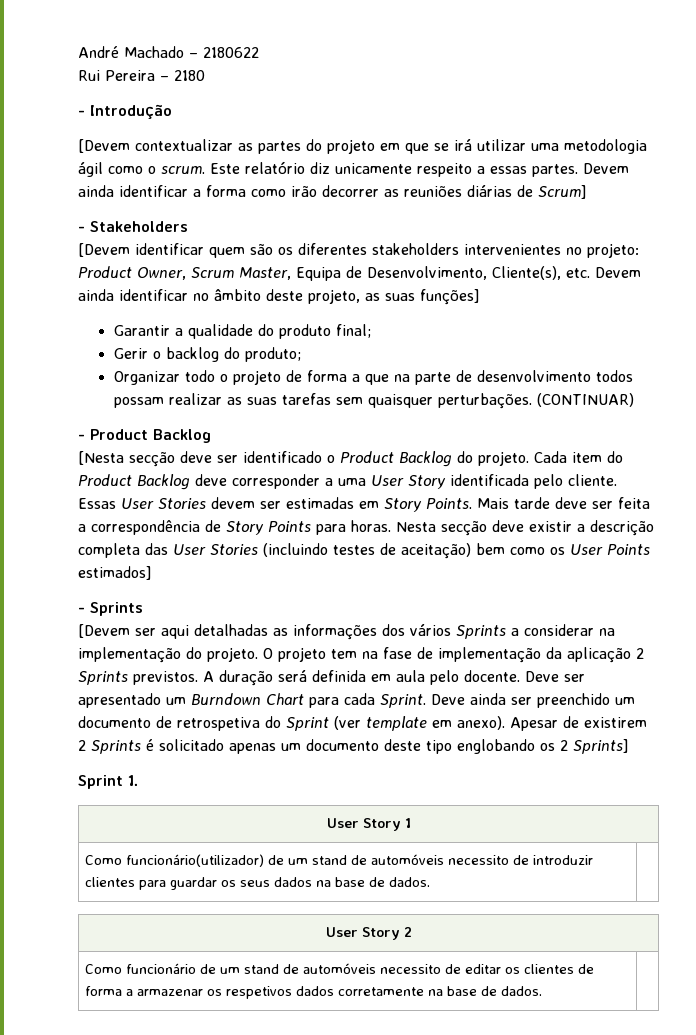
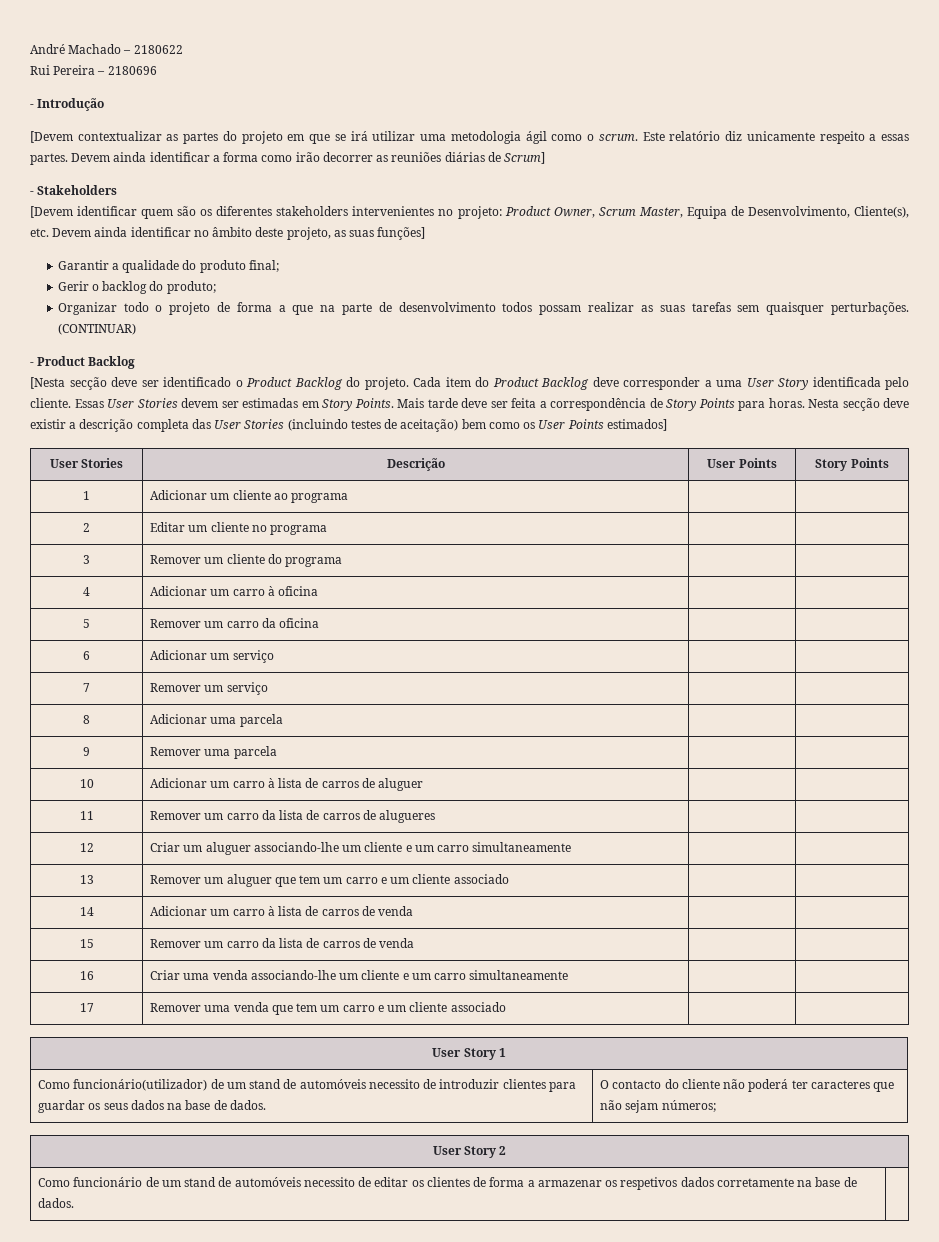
[174,70,205,81] 2180 -> [107,66,157,75] 2180696
[78,602,143,616] [78,624,615,640] [78,647,644,663] [78,670,585,686] [78,693,635,708] [78,716,647,731] [78,739,629,754] [78,775,138,789] // - Sprints // [Devem ser aqui detalhadas as informações dos vários Sprints a considerar na implementação do projeto. O projeto tem na fase de implementação da aplicação 2 Sprints previstos. A duração será definida em aula pelo docente. Deve ser apresentado um Burndown Chart para cada Sprint. Deve ainda ser preenchido um documento de retrospetiva do Sprint (ver template em anexo). Apesar de existirem 2 Sprints é solicitado apenas um documento deste tipo englobando os 2 Sprints] // Sprint 1. -> [49,458,124,468] [386,458,445,471] [707,458,777,468] [815,458,889,471] [83,491,90,500] [150,490,349,503] [83,523,90,532] [150,522,328,535] [83,555,90,564] [150,554,343,567] [83,587,90,596] [150,586,319,596] [83,619,90,628] [150,618,320,628] [83,651,90,660] [150,650,274,663] [83,683,90,692] [150,682,268,695] [83,715,90,724] [150,714,283,727] [83,747,90,756] [150,746,277,759] [79,779,94,788] [150,778,424,791] [79,811,94,820] [150,810,436,823] [79,843,94,852] [150,842,572,855] [79,875,94,884] [150,874,509,887] [79,907,94,916] [150,906,414,916] [79,939,94,948] [150,938,415,948] [79,971,94,980] [150,970,569,980] [79,1003,94,1012] [150,1002,506,1015] // User Stories | Descrição | User Points | Story Points // 1 | Adicionar um cliente ao programa | | // 2 | Editar um cliente no programa | | // 3 | Remover um cliente do programa | | // 4 | Adicionar um carro à oficina | | // 5 | Remover um carro da oficina | | // 6 | Adicionar um serviço | | // 7 | Remover um serviço | | // 8 | Adicionar uma parcela | | // 9 | Remover uma parcela | | // 10 | Adicionar um carro à lista de carros de aluguer | | // 11 | Remover um carro da lista de carros de alugueres | | // 12 | Criar um aluguer associando-lhe um cliente e um carro simultaneamente | | // 13 | Remover um aluguer que tem um carro e um cliente associado | | // 14 | Adicionar um carro à lista de carros de venda | | // 15 | Remover um carro da lista de carros de venda | | // 16 | Criar uma venda associando-lhe um cliente e um carro simultaneamente | | // 17 | Remover uma venda que tem um carro e um cliente associado | |
(430, 882) none -> [600,1079,895,1092] [600,1100,716,1113] O contacto do cliente não poderá ter caracteres que não sejam números;

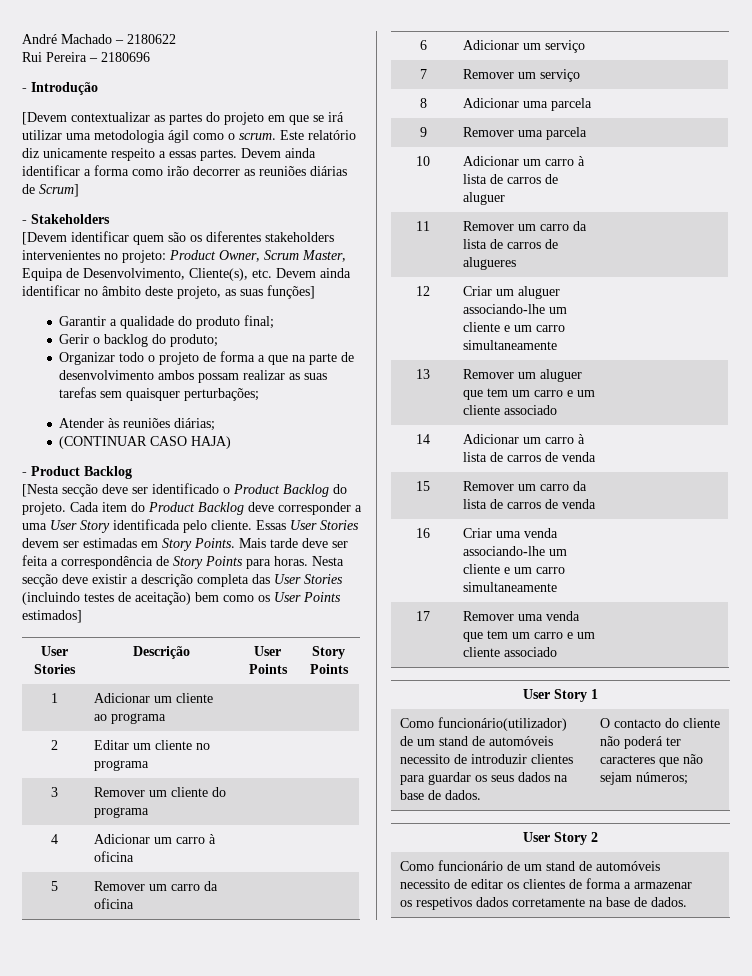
[502,302,533,312] todos -> [158,370,195,380] ambos
[830,302,909,315] [57,323,136,335] perturbações. (CONTINUAR) -> [184,388,260,401] [59,418,216,431] [59,436,232,449] perturbações; // Atender às reuniões diárias; // (CONTINUAR CASO HAJA)

